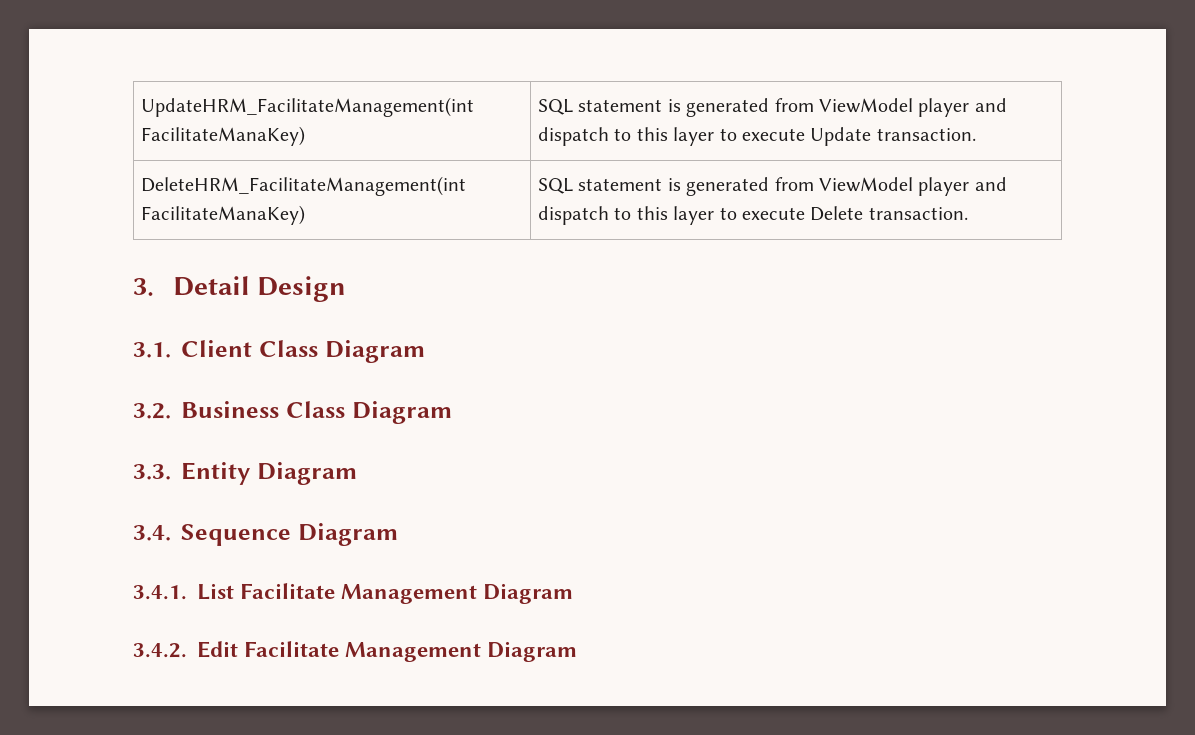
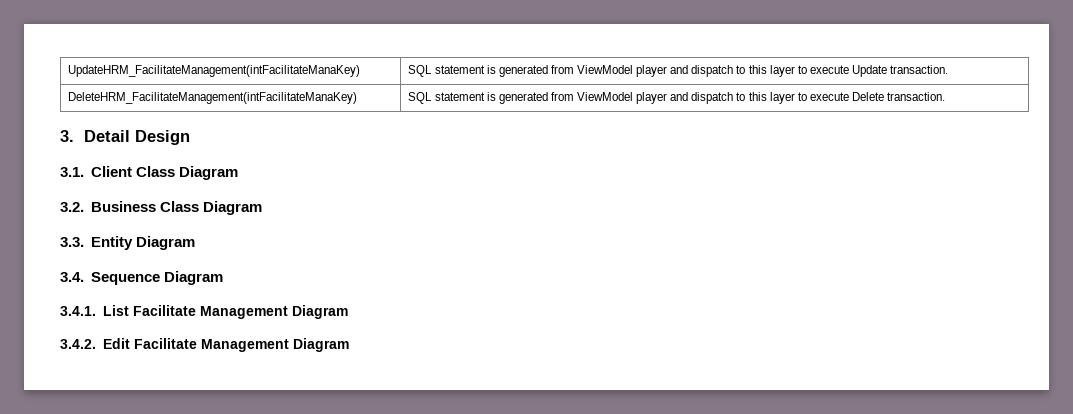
[141,97,475,117] [141,126,306,146] UpdateHRM_FacilitateManagement(int FacilitateManaKey) -> [68,65,361,77] UpdateHRM_FacilitateManagement(intFacilitateManaKey)
[141,176,467,196] [141,205,306,225] DeleteHRM_FacilitateManagement(int FacilitateManaKey) -> [68,92,358,104] DeleteHRM_FacilitateManagement(intFacilitateManaKey)

